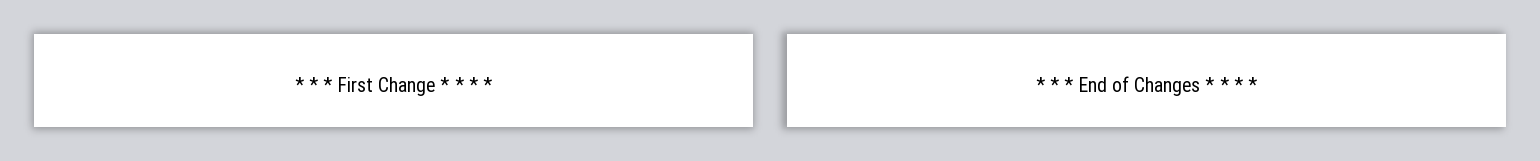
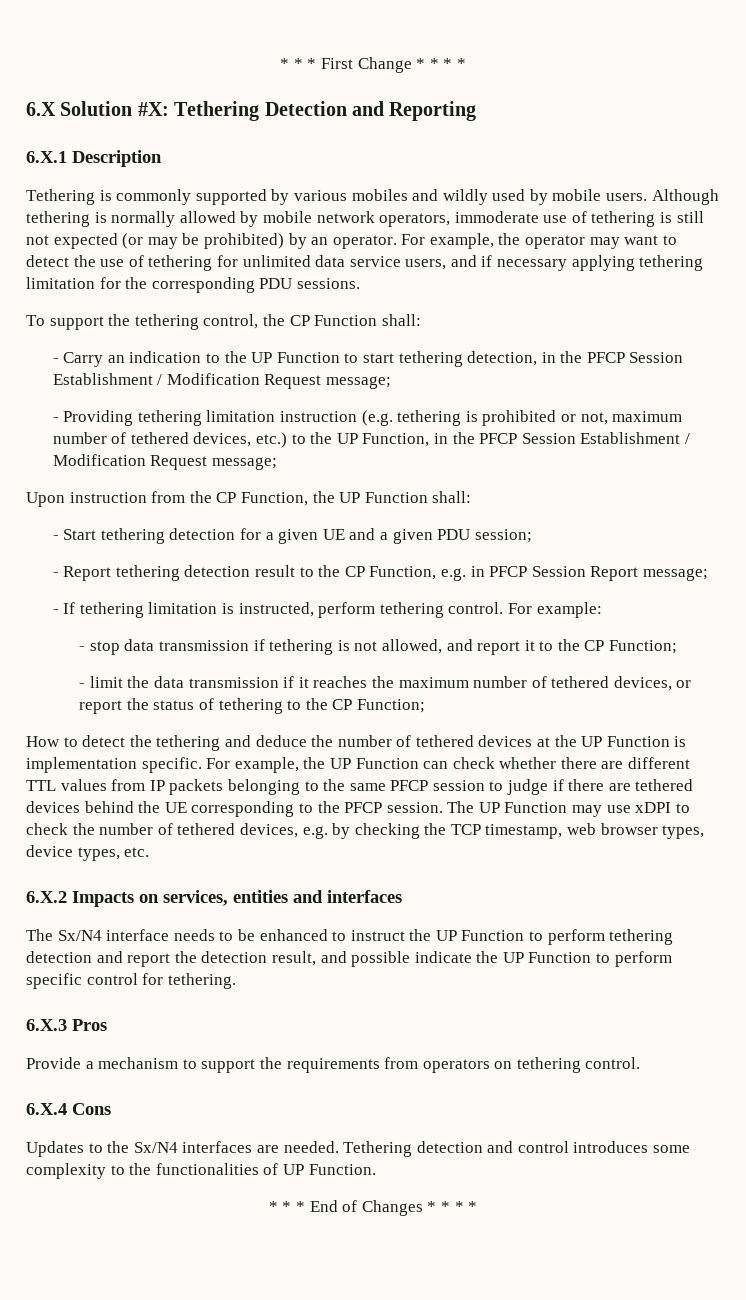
(493, 84) none -> [26,101,477,121] [26,150,162,167] [26,189,719,205] [26,211,704,227] [26,233,677,249] [26,255,704,271] [26,277,360,293] [26,314,421,330] [52,351,684,367] [52,373,391,389] [52,410,683,426] [52,432,690,448] [52,454,277,470] [26,491,472,507] [52,528,532,544] [52,565,708,581] [52,602,602,618] [79,639,678,655] [79,676,692,691] [79,698,425,714] [26,735,687,751] [26,757,691,773] [26,779,694,795] [26,801,690,817] [26,823,705,839] [26,845,150,861] [26,890,402,907] [26,929,674,945] [26,951,672,967] [26,973,236,989] [26,1019,107,1031] [26,1057,641,1073] [26,1103,111,1115] [26,1141,691,1157] [26,1163,376,1179] // 6.X Solution #X: Tethering Detection and Reporting // 6.X.1 Description // Tethering is commonly supported by various mobiles and wildly used by mobile users. Although tethering is normally allowed by mobile network operators, immoderate use of tethering is still not expected (or may be prohibited) by an operator. For example, the operator may want to detect the use of tethering for unlimited data service users, and if necessary applying tethering limitation for the corresponding PDU sessions. // To support the tethering control, the CP Function shall: // - Carry an indication to the UP Function to start tethering detection, in the PFCP Session Establishment / Modification Request message; // - Providing tethering limitation instruction (e.g. tethering is prohibited or not, maximum number of tethered devices, etc.) to the UP Function, in the PFCP Session Establishment / Modification Request message; // Upon instruction from the CP Function, the UP Function shall: // - Start tethering detection for a given UE and a given PDU session; // - Report tethering detection result to the CP Function, e.g. in PFCP Session Report message; // - If tethering limitation is instructed, perform tethering control. For example: // - stop data transmission if tethering is not allowed, and report it to the CP Function; // - limit the data transmission if it reaches the maximum number of tethered devices, or report the status of tethering to the CP Function; // How to detect the tethering and deduce the number of tethered devices at the UP Function is implementation specific. For example, the UP Function can check whether there are different TTL values from IP packets belonging to the same PFCP session to judge if there are tethered devices behind the UE corresponding to the PFCP session. The UP Function may use xDPI to check the number of tethered devices, e.g. by checking the TCP timestamp, web browser types, device types, etc. // 6.X.2 Impacts on services, entities and interfaces // The Sx/N4 interface needs to be enhanced to instruct the UP Function to perform tethering detection and report the detection result, and possible indicate the UP Function to perform specific control for tethering. // 6.X.3 Pros // Provide a mechanism to support the requirements from operators on tethering control. // 6.X.4 Cons // Updates to the Sx/N4 interfaces are needed. Tethering detection and control introduces some complexity to the functionalities of UP Function.

